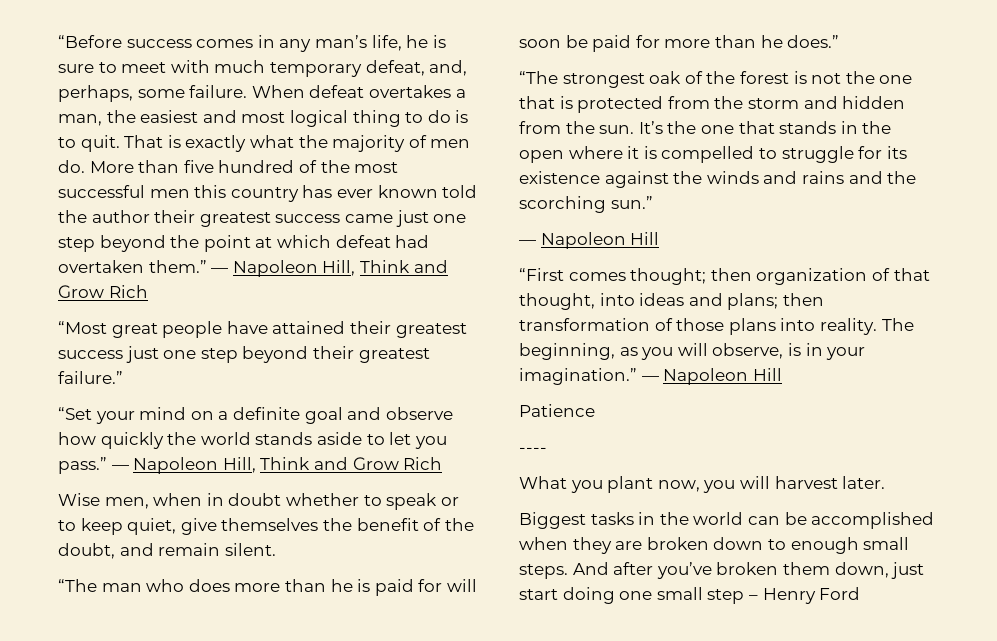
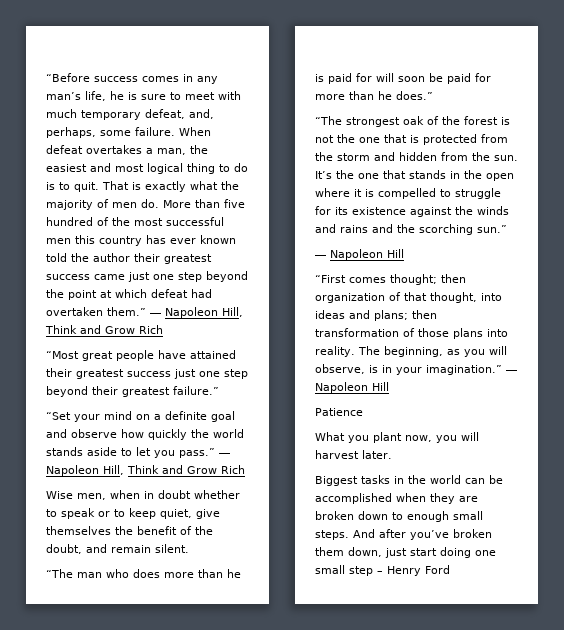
[519,447,547,453] // ---- -> (363, 412) none

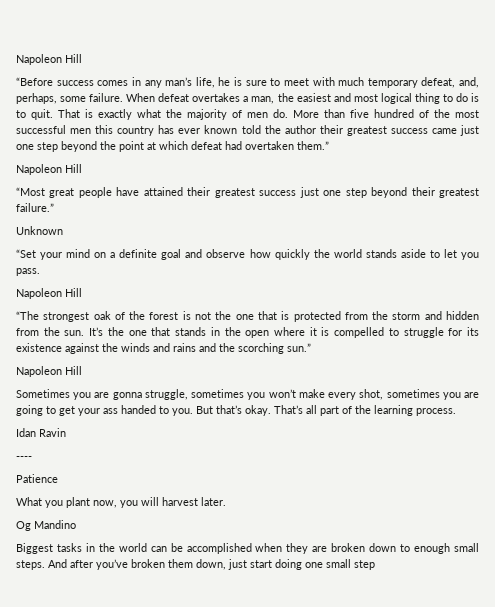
(46, 77) none -> [16,54,82,65] Napoleon Hill //
[150,307,243,318] [45,325,163,334] ― Napoleon Hill, Think and Grow Rich -> [16,164,82,175] // Napoleon Hill
(219, 390) none -> [16,226,63,235] // Unknown
[179,448,230,458] [46,465,245,476] [46,490,240,500] [46,508,220,519] [46,526,213,535] [46,544,189,554] [46,569,241,578] [315,73,491,84] [315,91,433,100] pass.” ― Napoleon Hill, Think and Grow Rich // Wise men, when in doubt whether to speak or to keep quiet, give themselves the benefit of the doubt, and remain silent. // “The man who does more than he is paid for will soon be paid for more than he does.” -> [16,268,40,276] [16,288,82,299] pass. // Napoleon Hill
[315,249,404,260] [315,274,466,285] [315,292,502,303] [315,310,437,321] [315,328,508,339] [315,346,507,357] [315,364,517,375] [315,382,389,393] ― Napoleon Hill // “First comes thought; then organization of that thought, into ideas and plans; then transformation of those plans into reality. The beginning, as you will observe, is in your imagination.” ― Napoleon Hill -> [16,366,82,377] [16,389,479,400] [16,405,456,416] [16,428,66,437] [16,456,32,460] Napoleon Hill // Sometimes you are gonna struggle, sometimes you won’t make every shot, sometimes you are going to get your ass handed to you. But that’s okay. That’s all part of the learning process. // Idan Ravin // ----
(392, 454) none -> [16,520,76,531] // Og Mandino
[377,565,450,576] – Henry Ford -> (375, 565) none

